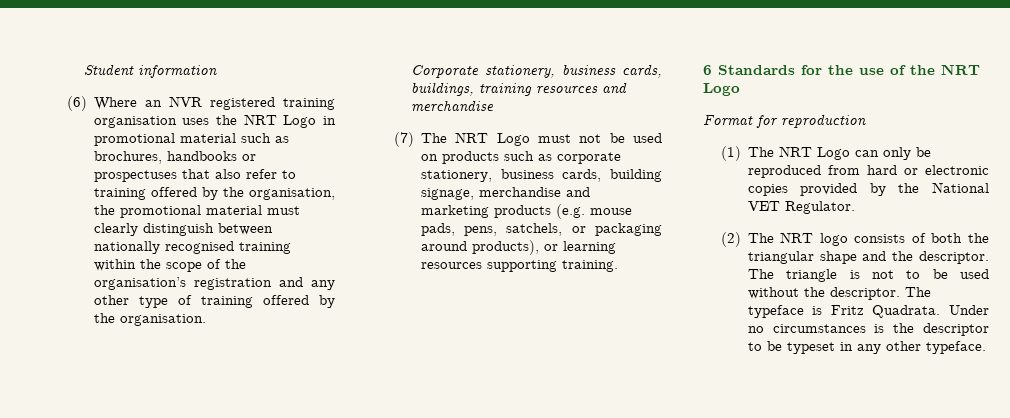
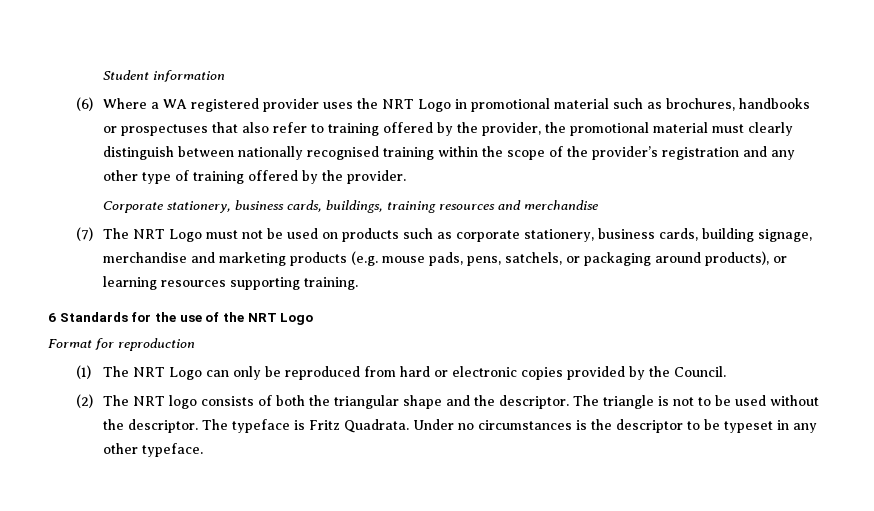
[144,96,335,110] [93,116,177,128] an NVR registered training organisation -> [151,98,320,112] a WA registered provider
[248,188,335,200] organisation, -> [482,122,542,136] provider,
[93,277,186,290] organisation’s -> [592,146,659,160] provider’s
[119,314,206,326] organisation. -> [347,170,407,184] provider.
[932,182,989,193] [747,201,855,214] National VET Regulator. -> [674,366,727,377] Council.

